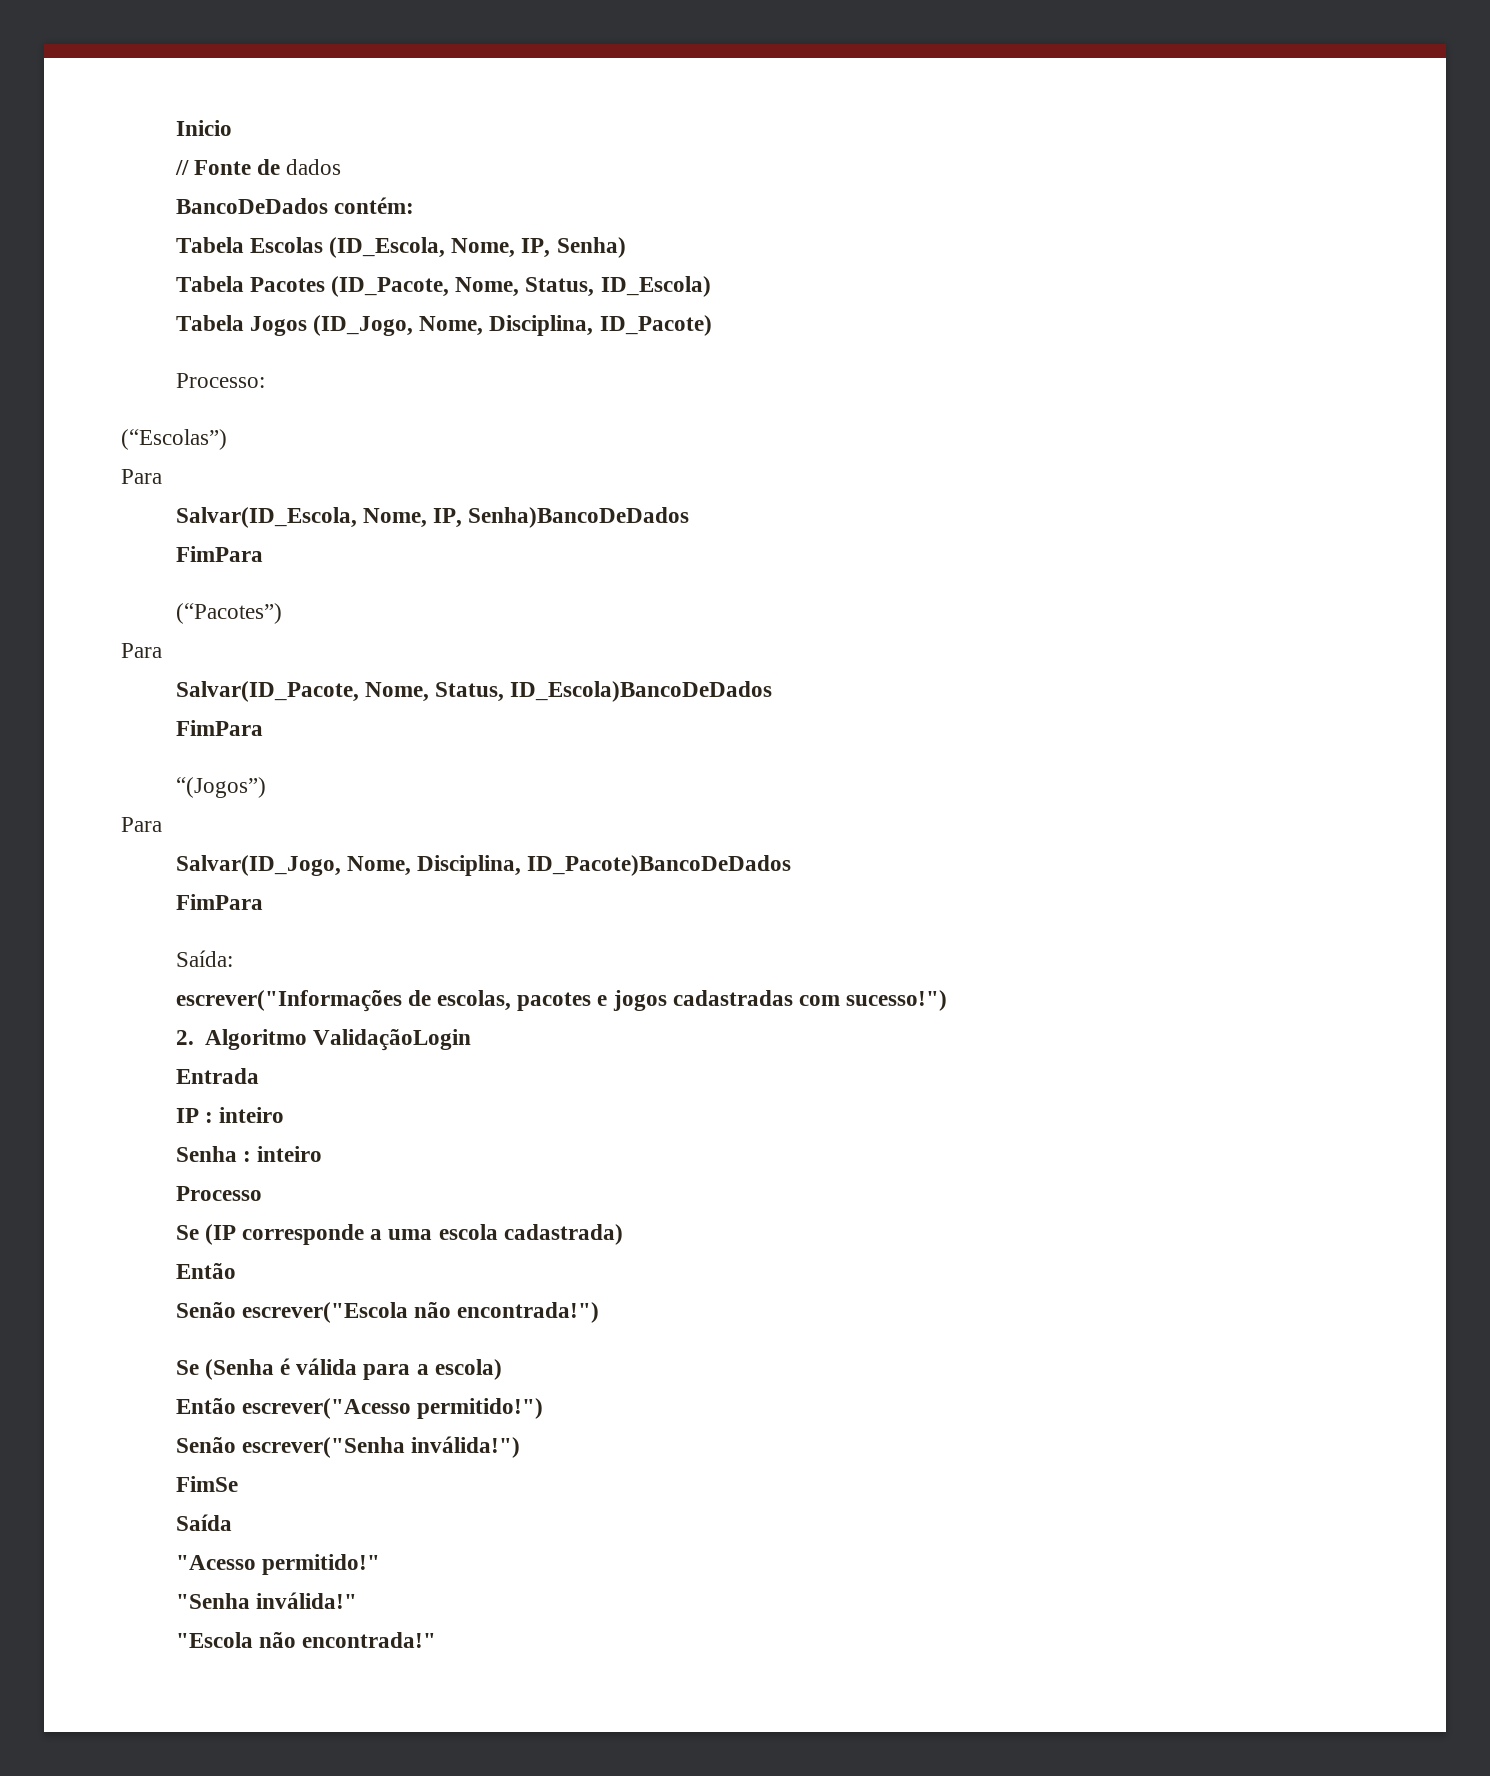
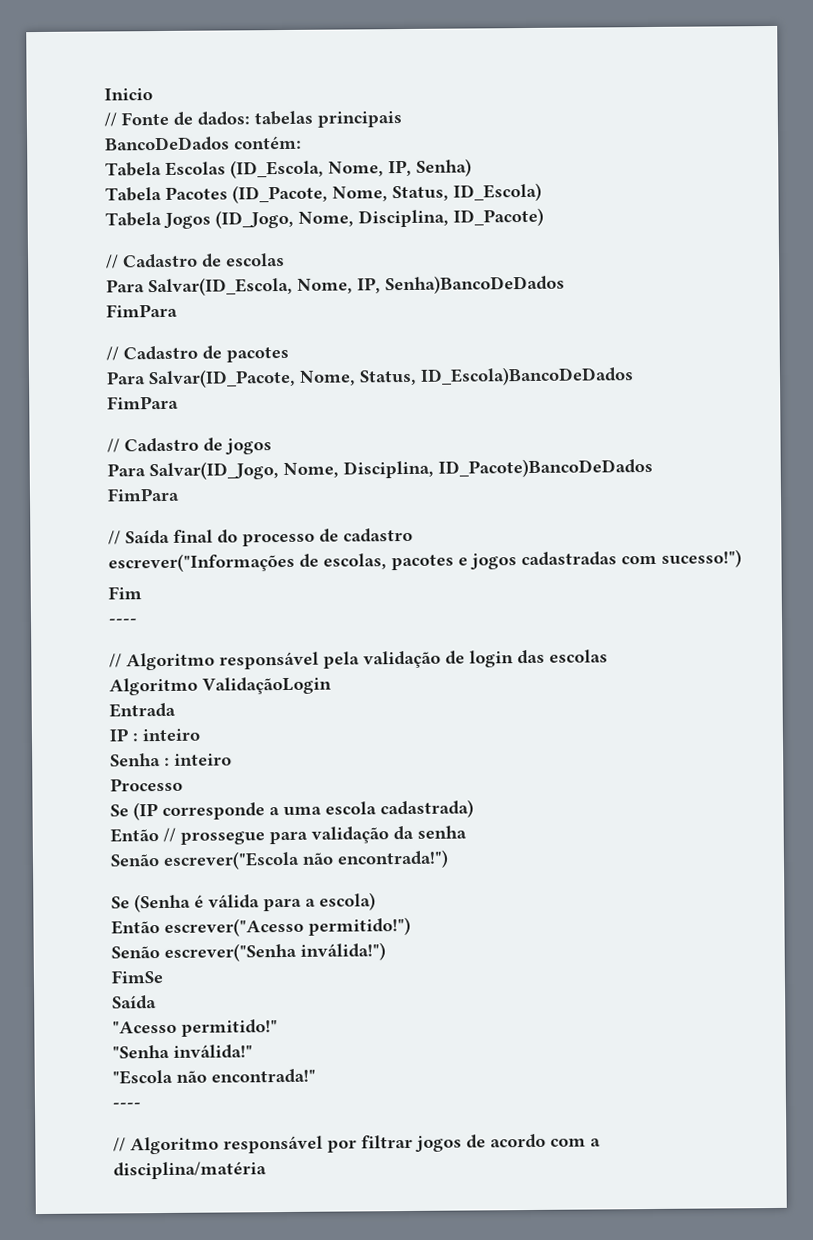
[286,159,342,175] dados -> [197,110,403,128] dados: tabelas principais
[175,373,265,388] [121,429,227,450] [121,469,162,484] Processo: // (“Escolas”) // Para // -> [105,252,286,269] [106,279,146,293] // Cadastro de escolas // Para
[175,603,282,624] [121,643,162,658] (“Pacotes”) // Para // -> [106,345,290,363] [106,371,147,385] // Cadastro de pacotes // Para
[175,777,266,798] [121,817,162,832] “(Jogos”) // Para // -> [107,437,273,455] [107,463,147,477] // Cadastro de jogos // Para
[175,950,233,967] Saída: -> [108,527,414,547] // Saída final do processo de cadastro
[175,1030,194,1045] 2. -> [108,586,143,600] [108,618,139,625] [109,649,609,671] Fim // ---- // // Algoritmo responsável pela validação de login das escolas //
(236, 1271) none -> [163,825,468,845] // prossegue para validação da senha
(437, 1640) none -> [112,1102,142,1109] [113,1133,602,1155] [113,1161,268,1180] // ---- // // Algoritmo responsável por filtrar jogos de acordo com a disciplina/matéria

